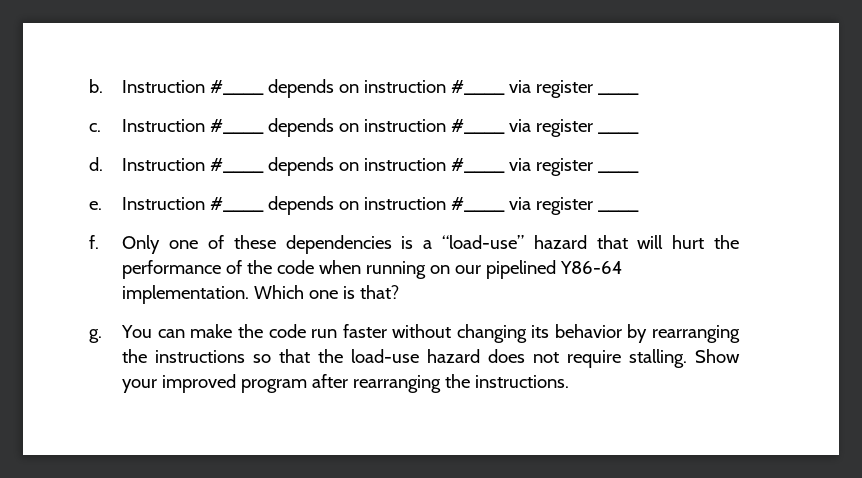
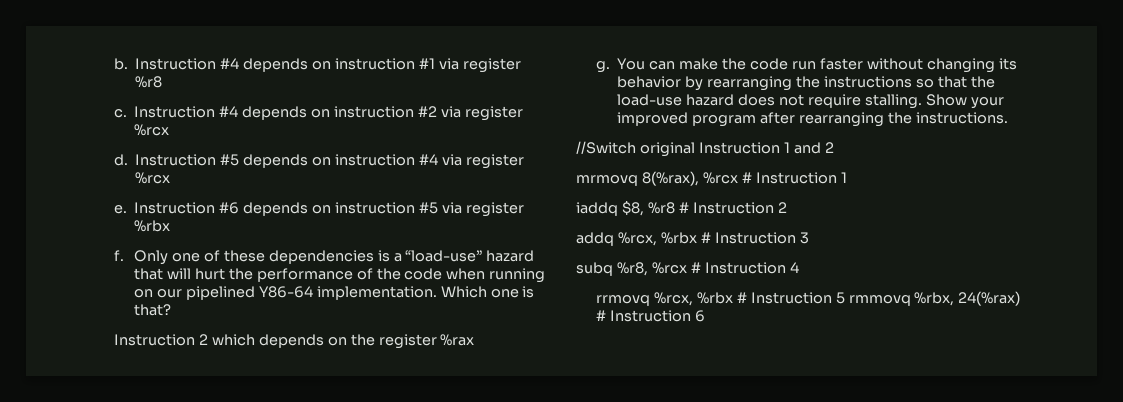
[210,79,640,98] #____ depends on instruction #____ via register ____ -> [220,58,521,73] [135,76,163,88] #4 depends on instruction #1 via register %r8
[210,118,640,137] #____ depends on instruction #____ via register ____ -> [219,106,523,121] [134,124,170,136] #4 depends on instruction #2 via register %rcx
[210,157,640,176] #____ depends on instruction #____ via register ____ -> [220,154,524,169] [135,172,171,184] #5 depends on instruction #4 via register %rcx
[210,196,640,215] #____ depends on instruction #____ via register ____ -> [219,202,524,217] [134,220,171,232] #6 depends on instruction #5 via register %rbx
(400, 292) none -> [114,334,475,349] // Instruction 2 which depends on the register %rax
(570, 381) none -> [576,141,834,157] [576,171,847,186] [576,201,787,216] [576,232,809,246] [576,262,799,276] [596,291,1021,306] [596,310,705,322] // //Switch original Instruction 1 and 2 // mrmovq 8(%rax), %rcx # Instruction 1 // iaddq $8, %r8 # Instruction 2 // addq %rcx, %rbx # Instruction 3 // subq %r8, %rcx # Instruction 4 // rrmovq %rcx, %rbx # Instruction 5 rmmovq %rbx, 24(%rax) # Instruction 6

